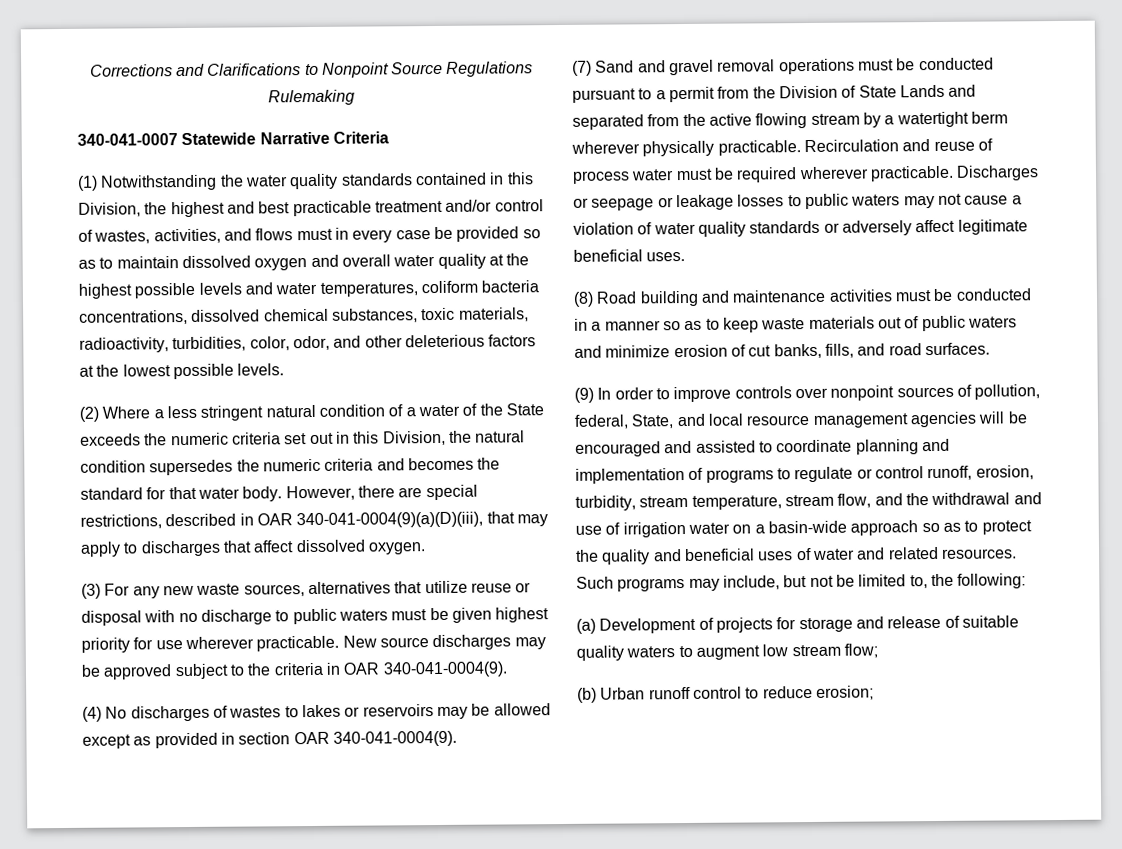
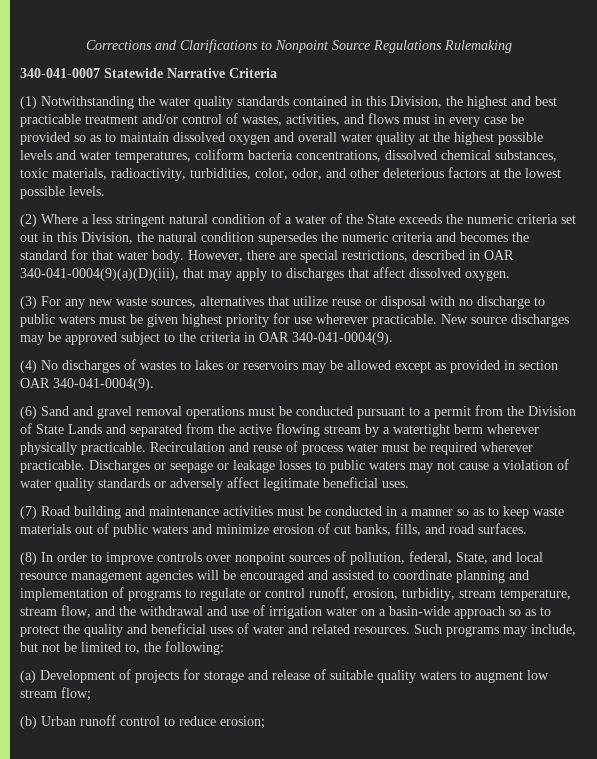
[572,60,592,76] (7) -> [20,406,37,419] (6)
[573,291,594,307] (8) -> [20,506,37,519] (7)
[574,387,594,403] (9) -> [20,552,37,565] (8)

